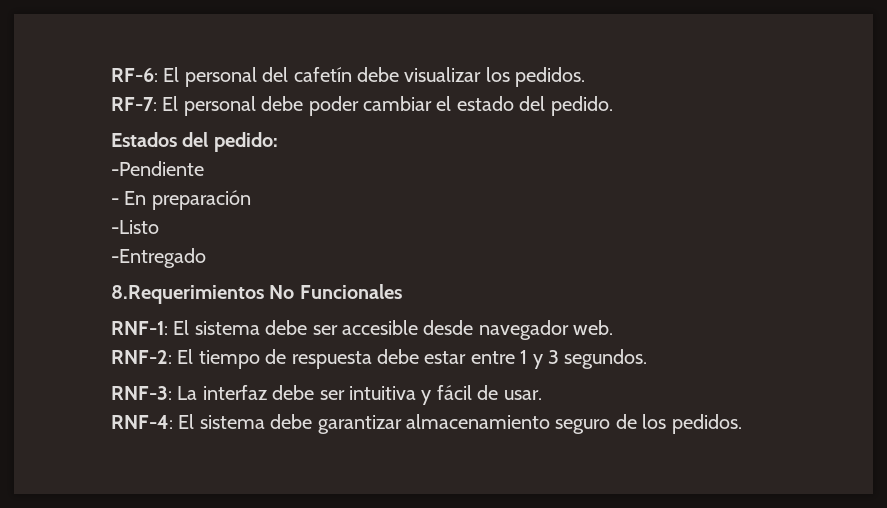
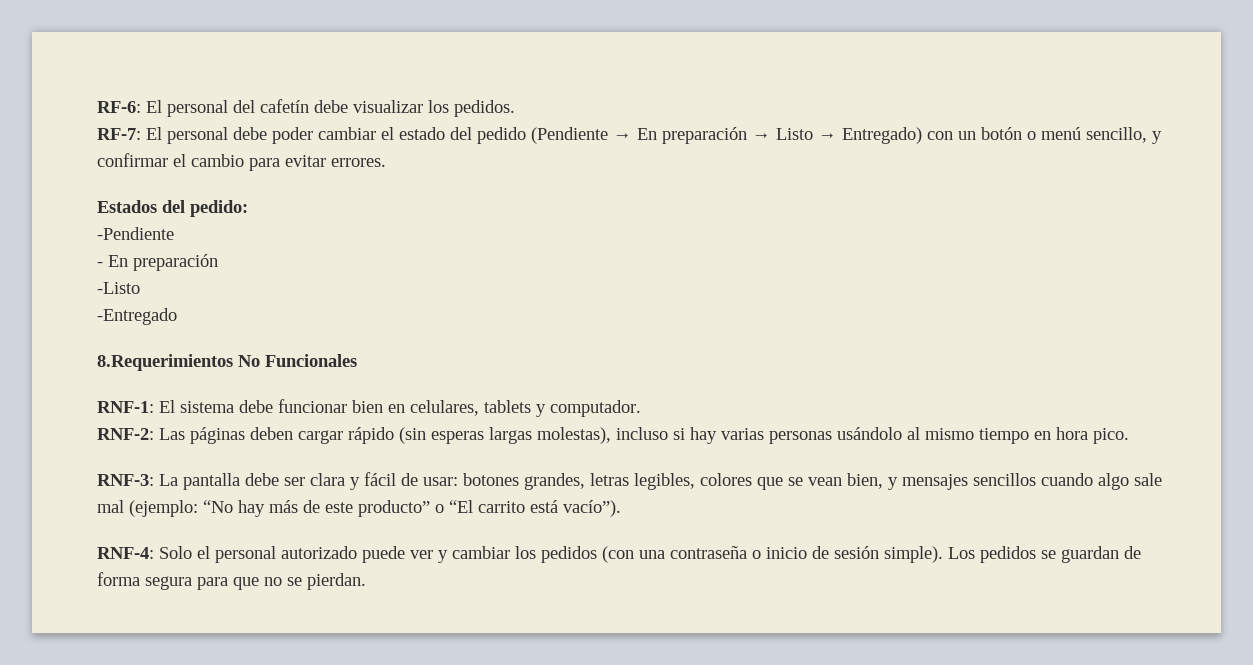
[550,96,613,116] pedido. -> [477,127,1162,144] [97,153,386,171] pedido (Pendiente → En preparación → Listo → Entregado) con un botón o menú sencillo, y confirmar el cambio para evitar errores.
[312,320,614,340] [111,349,648,369] ser accesible desde navegador web. // RNF-2: El tiempo de respuesta debe estar entre 1 y 3 segundos. -> [278,399,641,417] [97,427,1129,444] funcionar bien en celulares, tablets y computador. // RNF-2: Las páginas deben cargar rápido (sin esperas largas molestas), incluso si hay varias personas usándolo al mismo tiempo en hora pico.
[202,385,416,400] interfaz debe ser intuitiva -> [183,473,345,490] pantalla debe ser clara
[503,390,542,400] [111,414,742,434] usar. // RNF-4: El sistema debe garantizar almacenamiento seguro de los pedidos. -> [423,473,1162,490] [97,500,621,517] [97,546,1141,563] [97,572,366,590] usar: botones grandes, letras legibles, colores que se vean bien, y mensajes sencillos cuando algo sale mal (ejemplo: “No hay más de este producto” o “El carrito está vacío”). // RNF-4: Solo el personal autorizado puede ver y cambiar los pedidos (con una contraseña o inicio de sesión simple). Los pedidos se guardan de forma segura para que no se pierdan.

